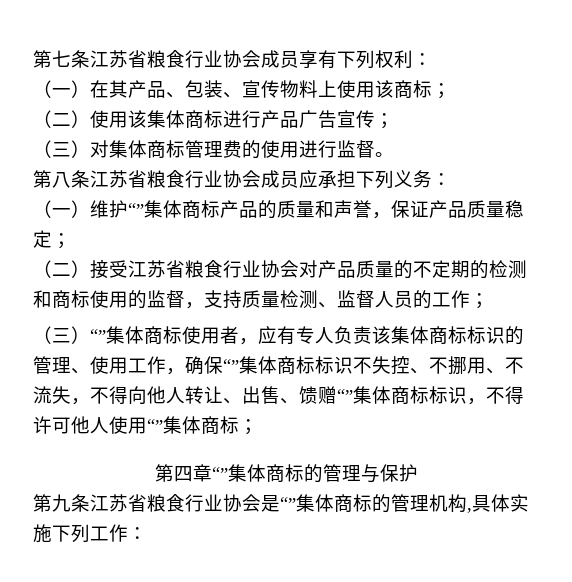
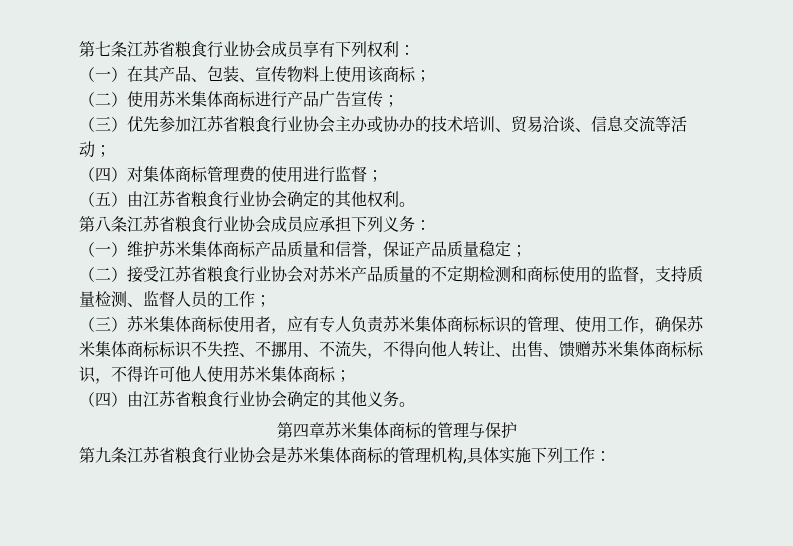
[128,110,147,128] 该 -> [159,90,191,107] 苏米
(90, 149) none -> [127,115,687,133] [79,141,111,158] [79,167,127,182] 优先参加江苏省粮食行业协会主办或协办的技术培训、贸易洽谈、信息交流等活动； // （四）
(375, 149) none -> [367,170,383,182] [79,190,399,208] ； // （五）由江苏省粮食行业协会确定的其他权利
[128,203,144,216] “” -> [159,240,191,257] 苏米
[258,200,353,219] 的质量和声 -> [287,241,351,258] 质量和信
(318, 269) none -> [319,265,351,282] 苏米
[470,260,489,279] 的 -> (479, 274) none
[90,329,106,342] “” -> [127,315,159,332] 苏米
[372,326,391,344] 该 -> [383,315,415,332] 苏米
[223,359,239,372] “” -> [687,315,704,332] [79,341,95,357] 苏米
[337,389,353,402] “” -> [591,340,623,357] 苏米
[147,419,163,432] “” -> [239,365,271,382] 苏米
(258, 427) none -> [79,390,415,408] // （四）由江苏省粮食行业协会确定的其他义务。
[211,467,228,480] “” -> [324,421,357,438] 苏米
[280,497,296,510] “” -> [287,446,319,463] 苏米

